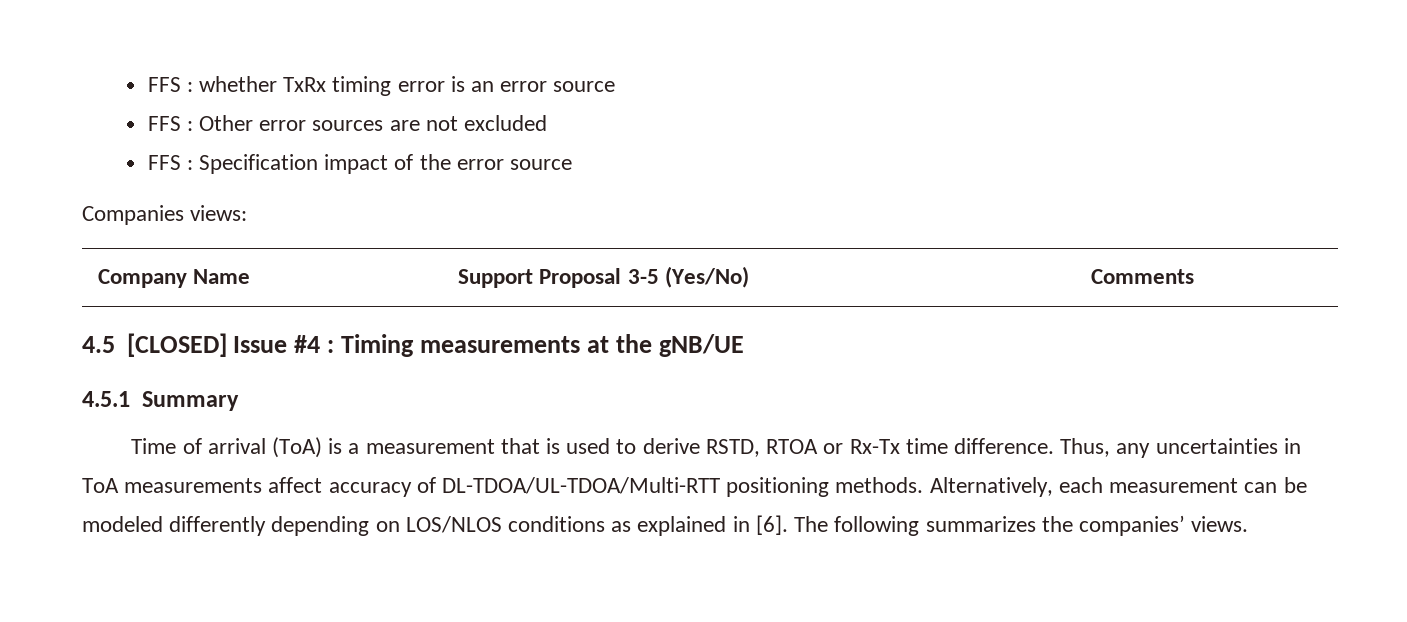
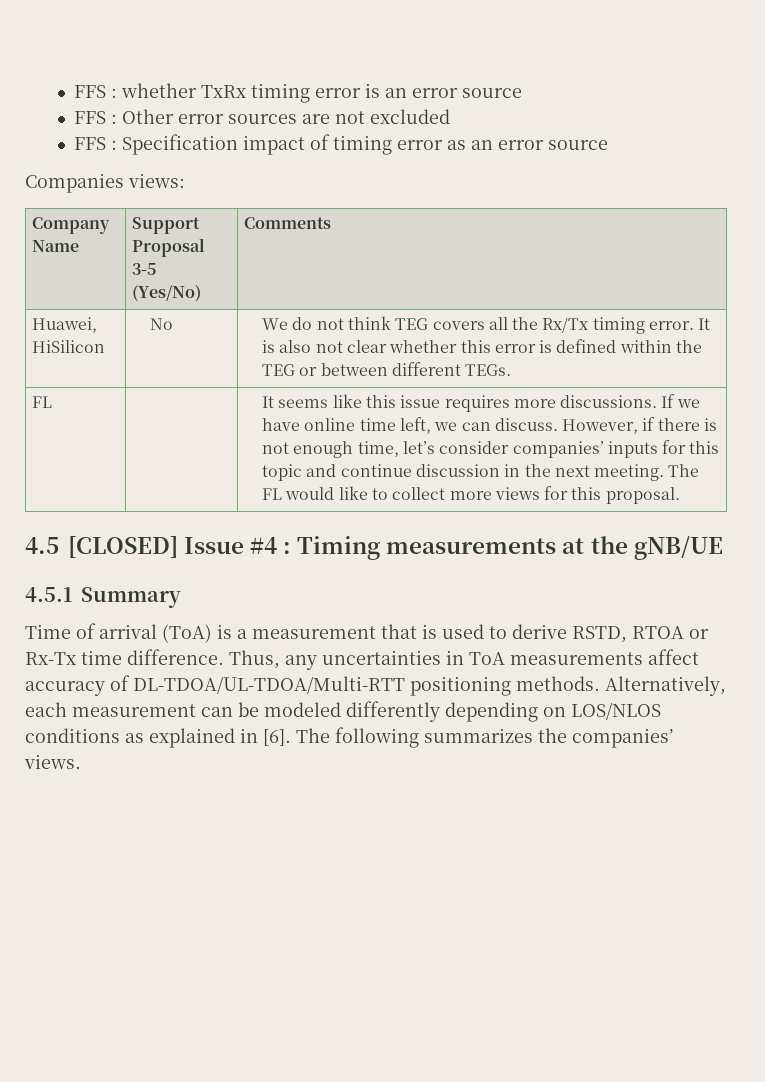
[419,154,451,170] the -> [332,135,493,155] timing error as an
(1195, 276) none -> [32,317,98,333] [32,340,106,353] [149,318,173,330] [261,316,711,334] [261,339,703,353] [261,362,512,376] [32,396,53,408] [261,394,700,412] [261,417,718,434] [261,440,720,458] [261,464,700,481] [261,486,680,504] // Huawei, HiSilicon | No | We do not think TEG covers all the Rx/Tx timing error. It is also not clear whether this error is defined within the TEG or between different TEGs. // FL | | It seems like this issue requires more discussions. If we have online time left, we can discuss. However, if there is not enough time, let’s consider companies’ inputs for this topic and continue discussion in the next meeting. The FL would like to collect more views for this proposal.

